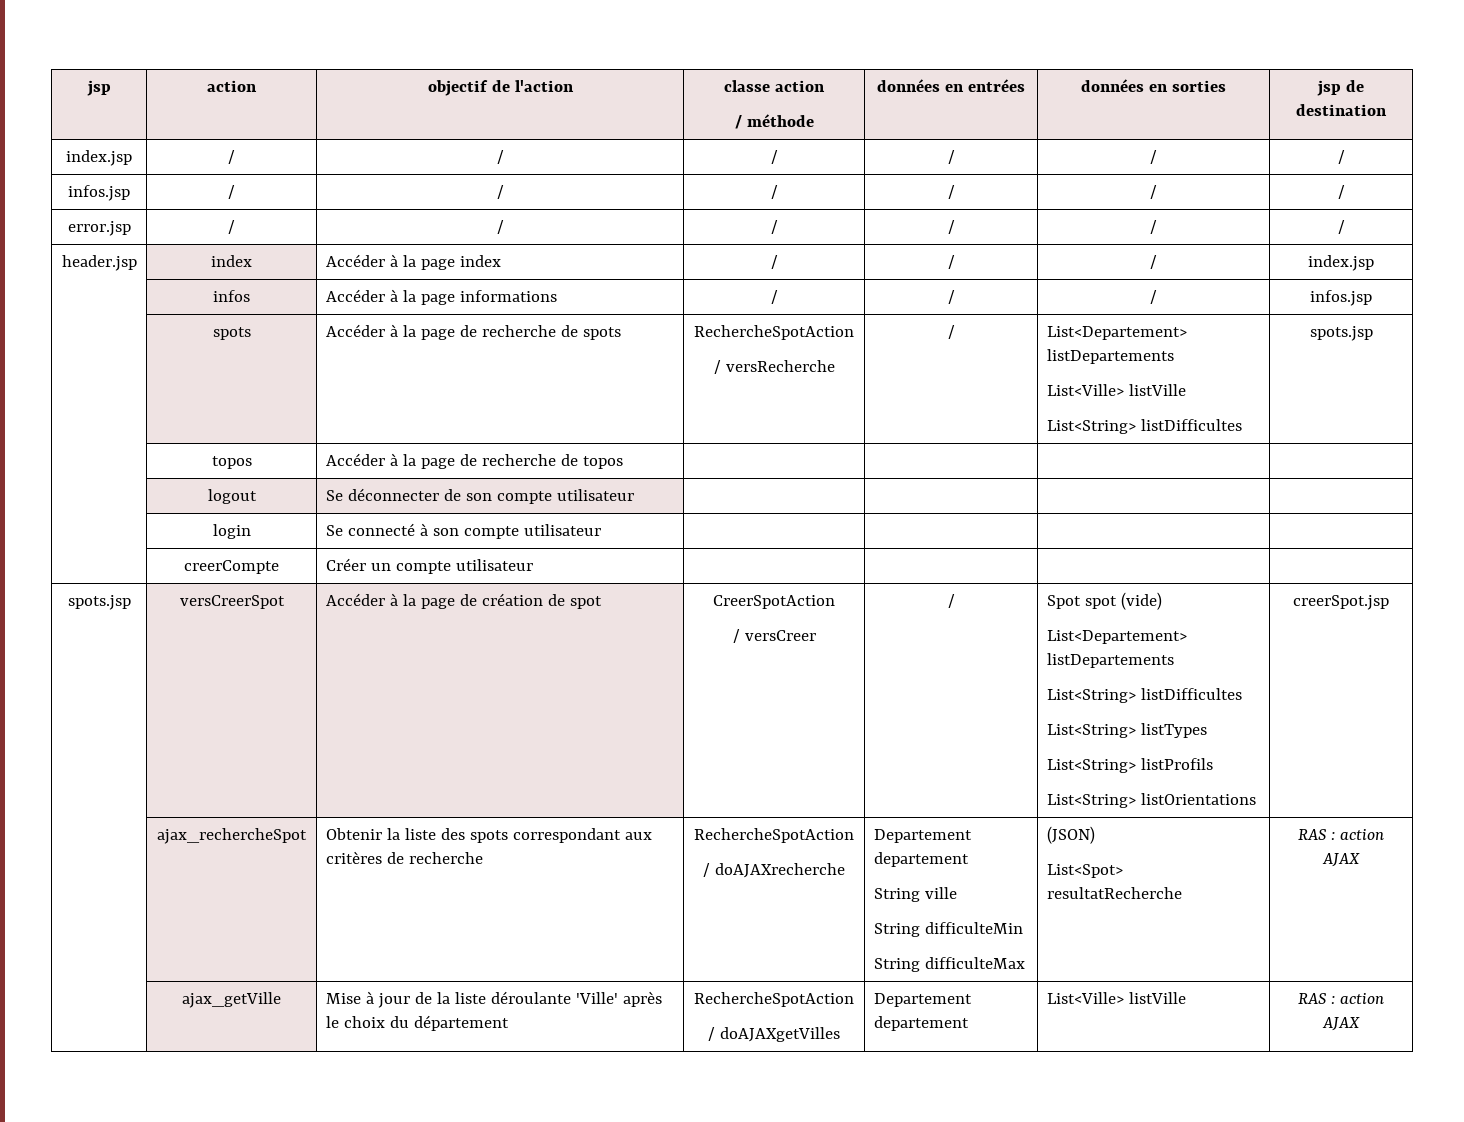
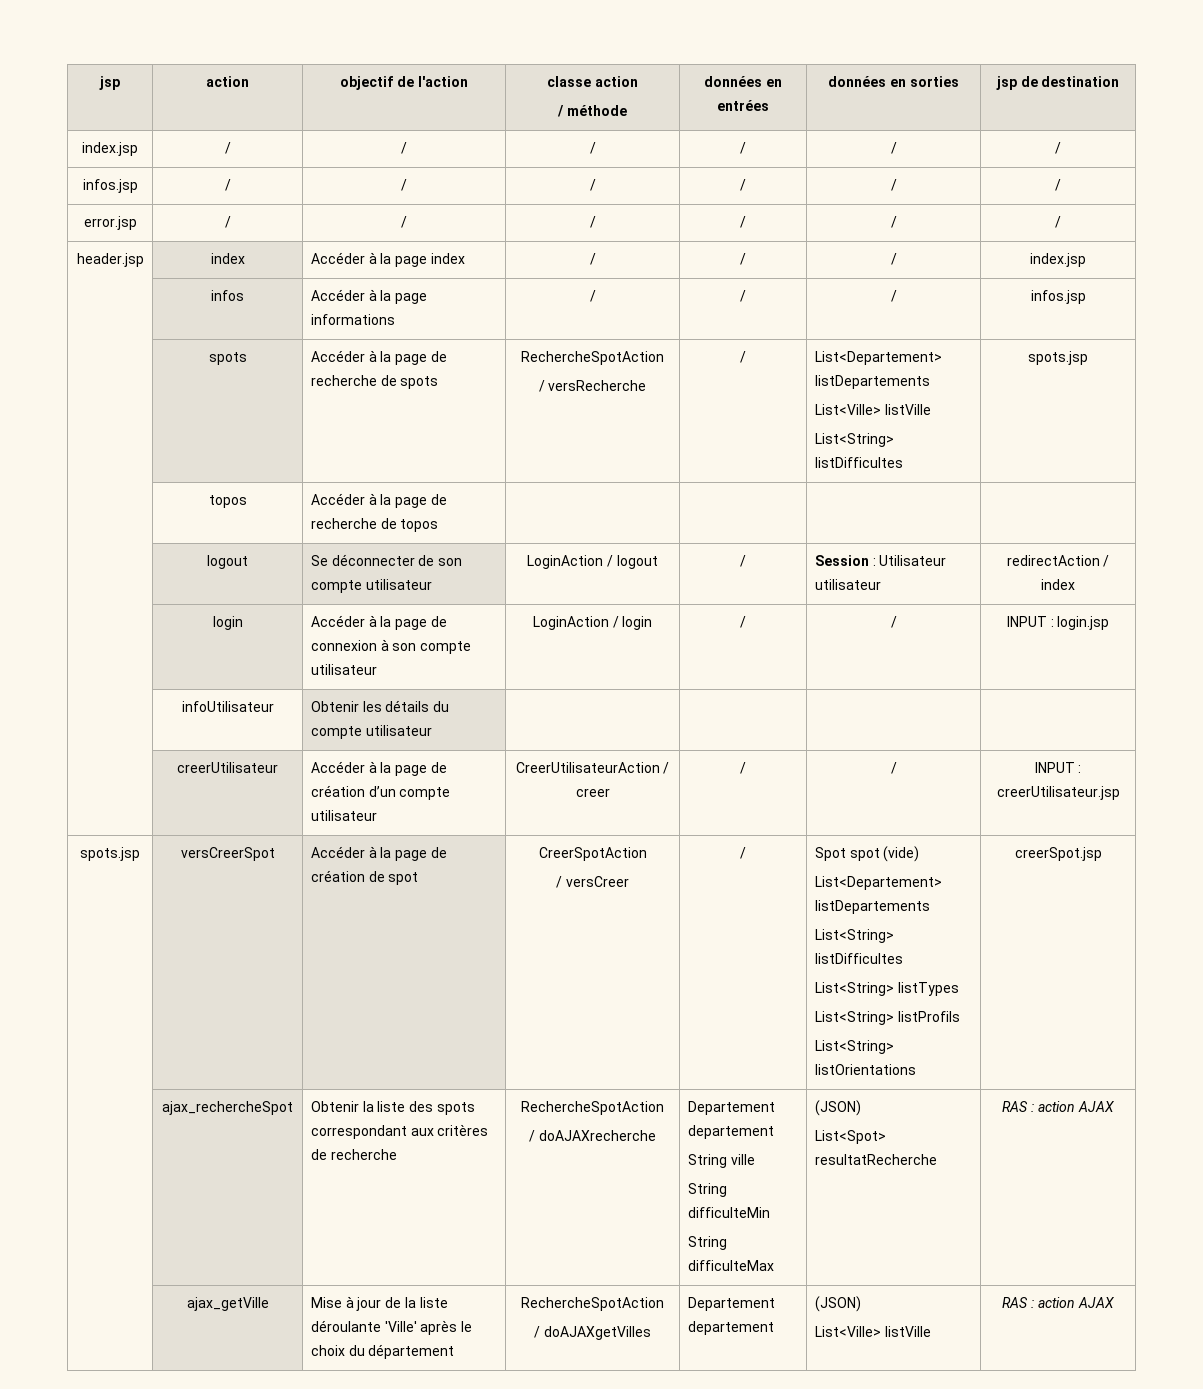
[212,524,251,539] [325,523,601,539] [184,560,279,574] [325,558,533,574] | | | // | login | Se connecté à son compte utilisateur | | | | // | creerCompte | Créer un compte utilisateur | | | | -> [527,555,658,569] [740,555,746,567] [814,555,947,566] [814,579,881,590] [1006,555,1110,567] [1041,579,1075,590] [212,616,243,630] [310,615,447,630] [310,639,472,654] [310,664,377,675] [532,616,653,630] [740,616,746,628] [890,616,897,628] [1006,616,1110,630] [181,701,274,712] [310,700,450,712] [310,725,432,739] [177,762,278,773] [310,761,447,776] [310,785,451,800] [310,810,377,821] [515,762,670,774] [575,788,610,797] [740,762,746,774] [890,762,897,774] [1034,762,1082,773] [996,786,1120,800] LoginAction / logout | / | Session : Utilisateur utilisateur | redirectAction / index // | login | Accéder à la page de connexion à son compte utilisateur | LoginAction / login | / | / | INPUT : login.jsp // | infoUtilisateur | Obtenir les détails du compte utilisateur | | | | // | creerUtilisateur | Accéder à la page de création d’un compte utilisateur | CreerUtilisateurAction / creer | / | / | INPUT : creerUtilisateur.jsp
(969, 1023) none -> [814,1296,861,1312] (JSON) //

